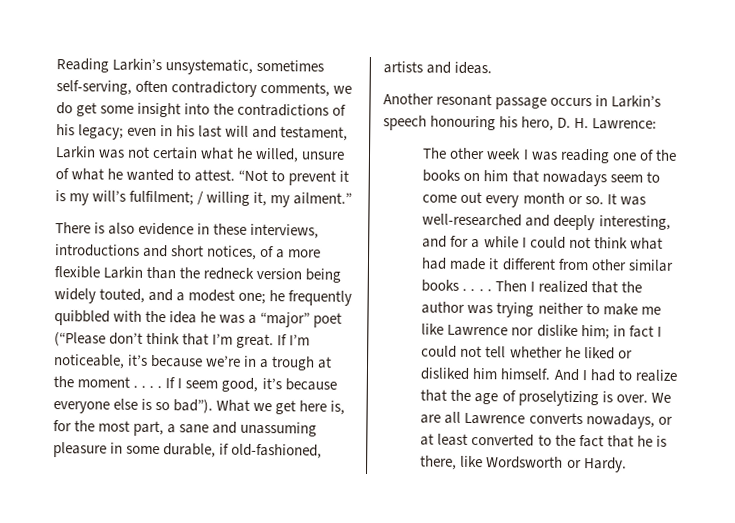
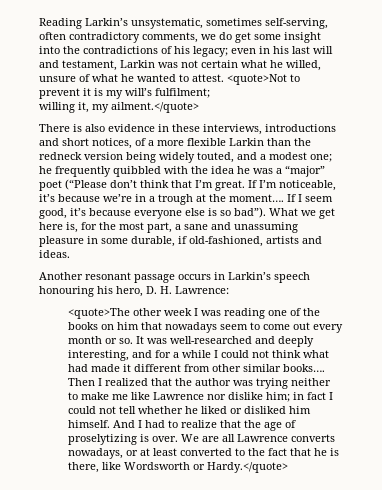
[238,169,269,182] “Not -> [227,74,287,85] <quote>Not
[197,191,205,206] / -> (210, 93) //
[293,192,353,205] ailment.” -> [111,102,199,113] ailment.</quote>
[77,376,163,389] moment . . . . -> [229,194,284,202] moment….
[422,147,448,159] The -> [68,308,131,319] <quote>The
[421,279,492,292] books . . . . -> [283,364,326,372] books….
[583,457,627,473] Hardy. -> [207,462,289,473] Hardy.</quote>

